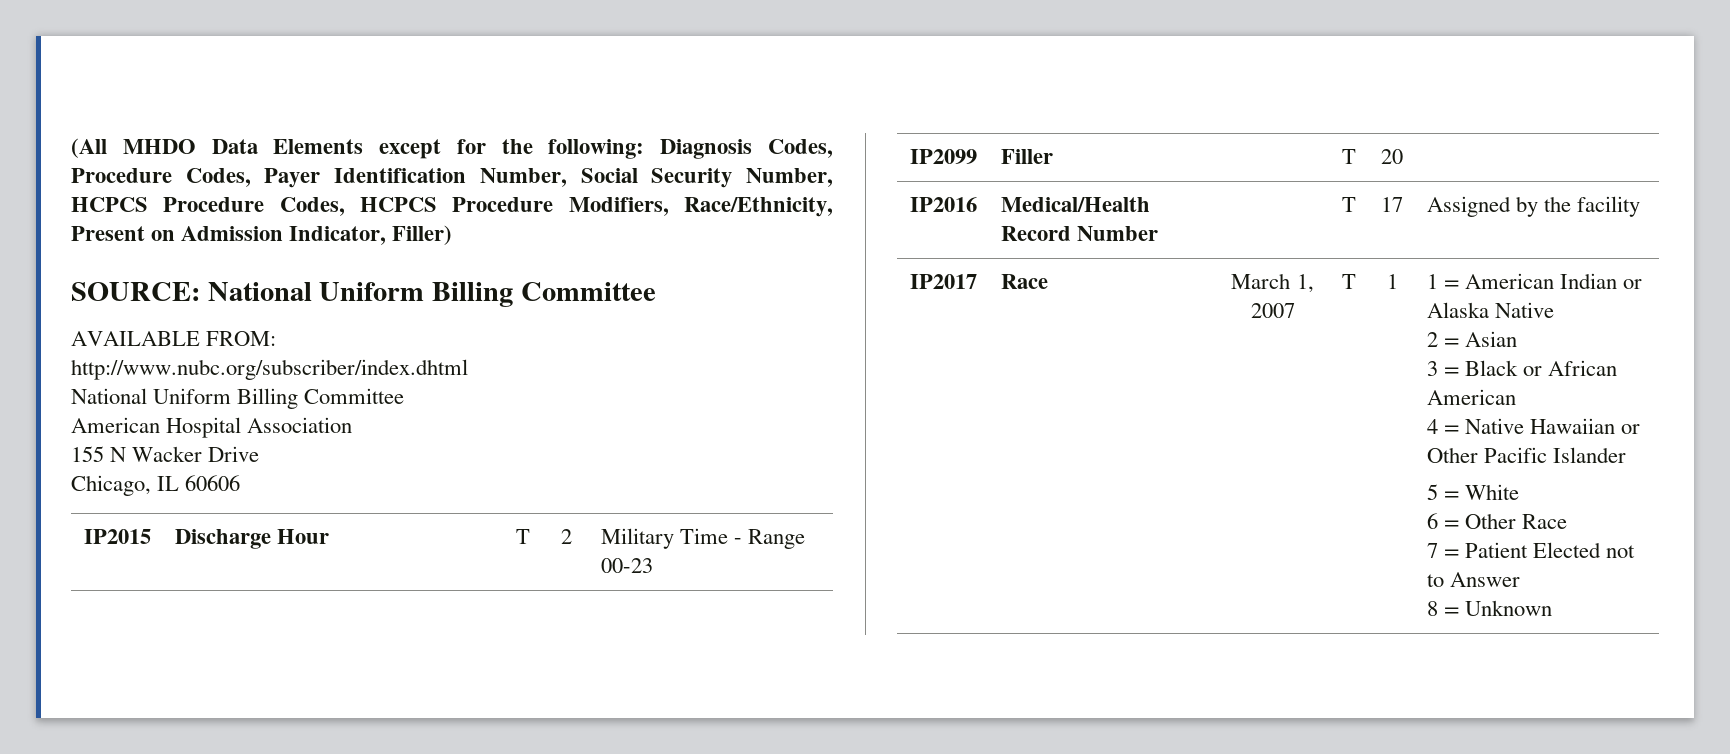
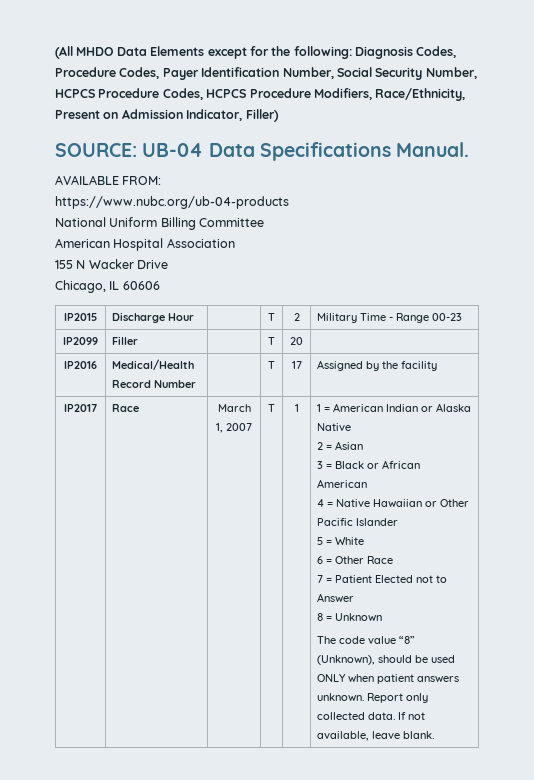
[207,282,656,307] National Uniform Billing Committee -> [142,142,470,161] UB-04 Data Specifications Manual.
[71,359,468,380] http://www.nubc.org/subscriber/index.dhtml -> [55,196,289,209] https://www.nubc.org/ub-04-products
(1553, 608) none -> [317,636,416,644] [317,655,456,665] [317,674,460,684] [317,693,429,703] [317,712,426,720] [317,731,435,741] // The code value “8” (Unknown), should be used ONLY when patient answers unknown. Report only collected data. If not available, leave blank.

